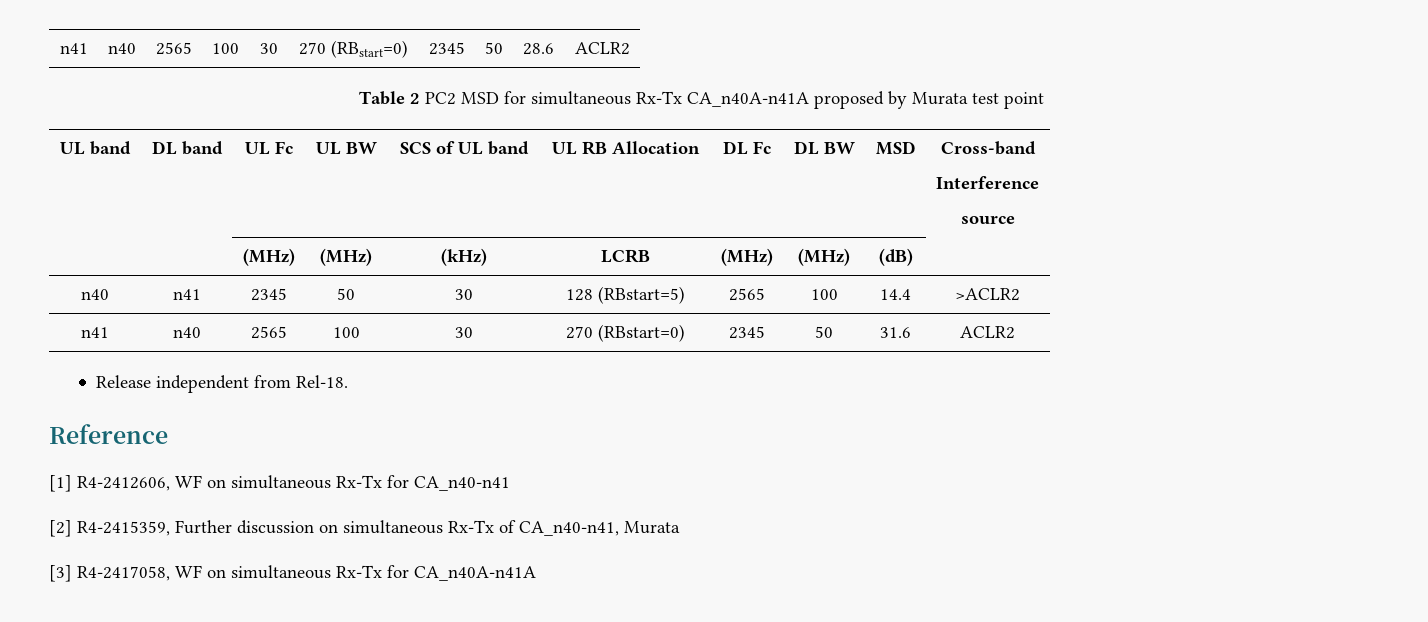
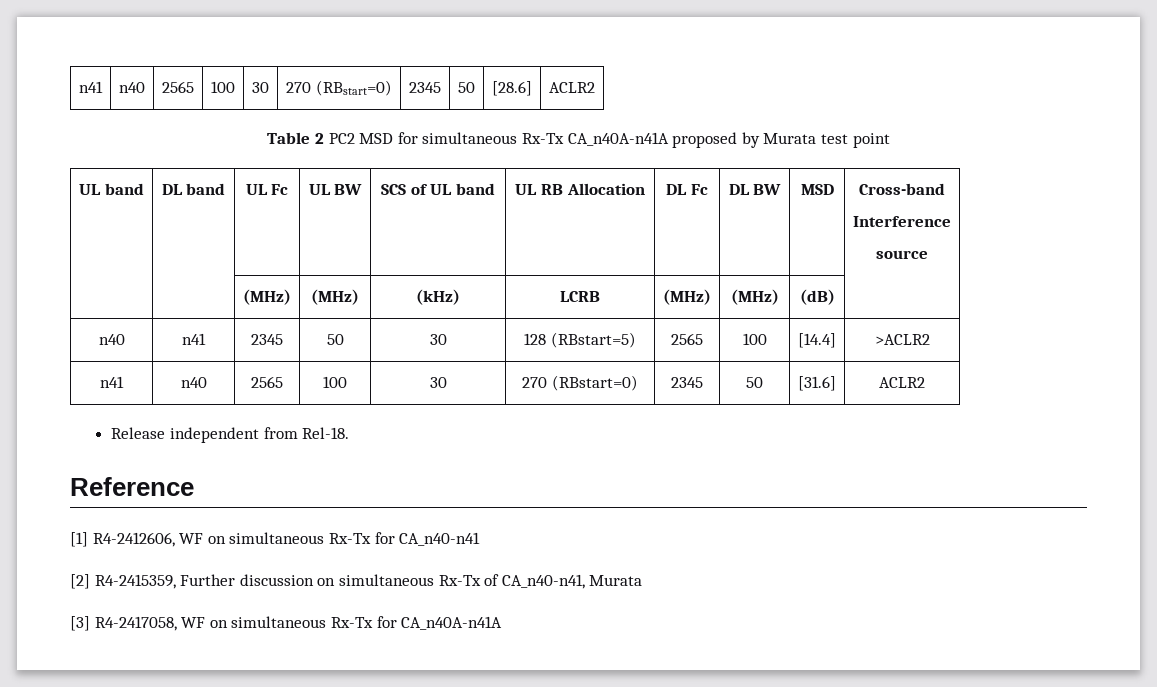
[59,43,88,54] [107,43,136,54] [155,42,192,55] [212,43,239,54] [259,43,278,54] [298,40,408,58] [428,42,465,55] [484,42,503,54] [523,43,554,55] n41 | n40 | 2565 | 100 | 30 | 270 (RBstart=0) | 2345 | 50 | 28.6 -> [79,81,103,93] [119,82,145,93] [162,81,194,93] [211,81,235,93] [252,82,269,93] [286,80,392,96] [409,82,441,93] [458,82,475,93] [492,81,532,96] n41 | n40 | 2565 | 100 | 30 | 270 (RBstart=0) | 2345 | 50 | [28.6]
[880,289,911,300] 14.4 -> [798,333,836,348] [14.4]
[880,327,911,338] 31.6 -> [798,376,836,391] [31.6]

